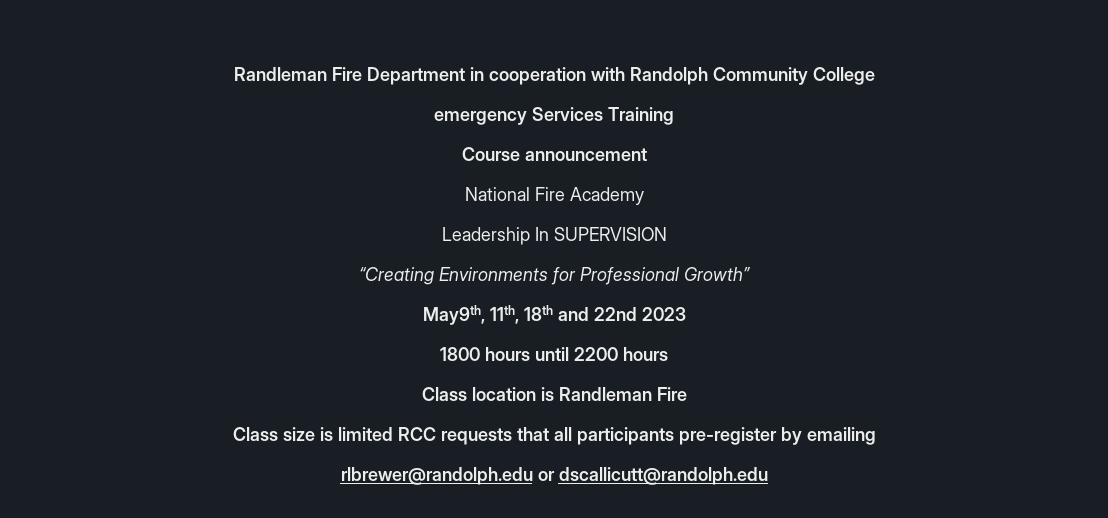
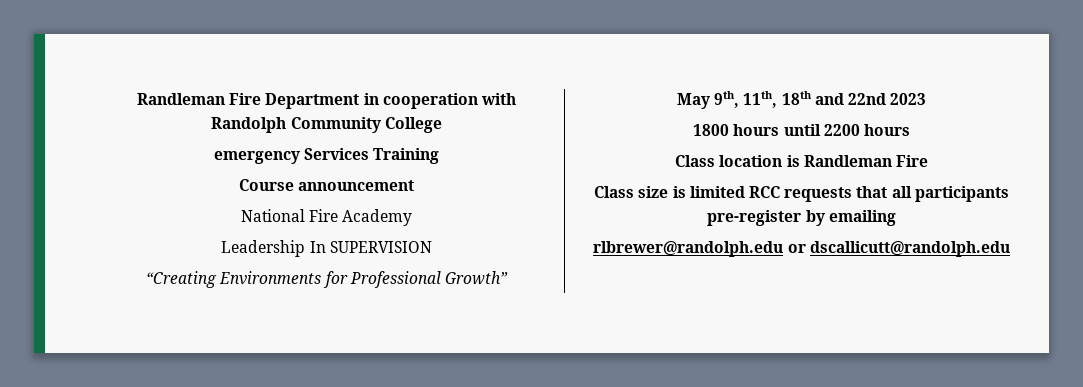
[422,305,485,325] May9th, -> [676,91,740,109] May 9th,

